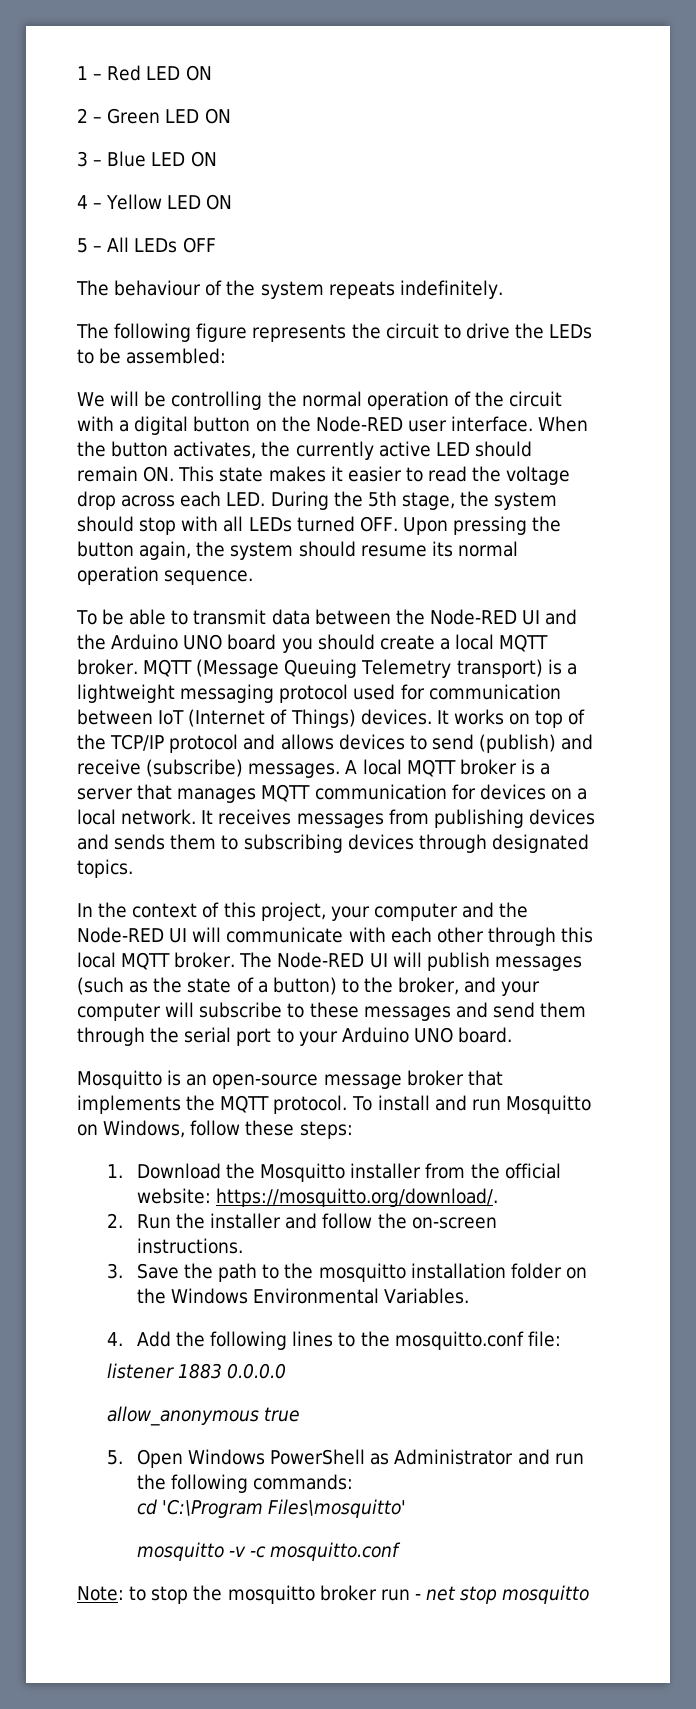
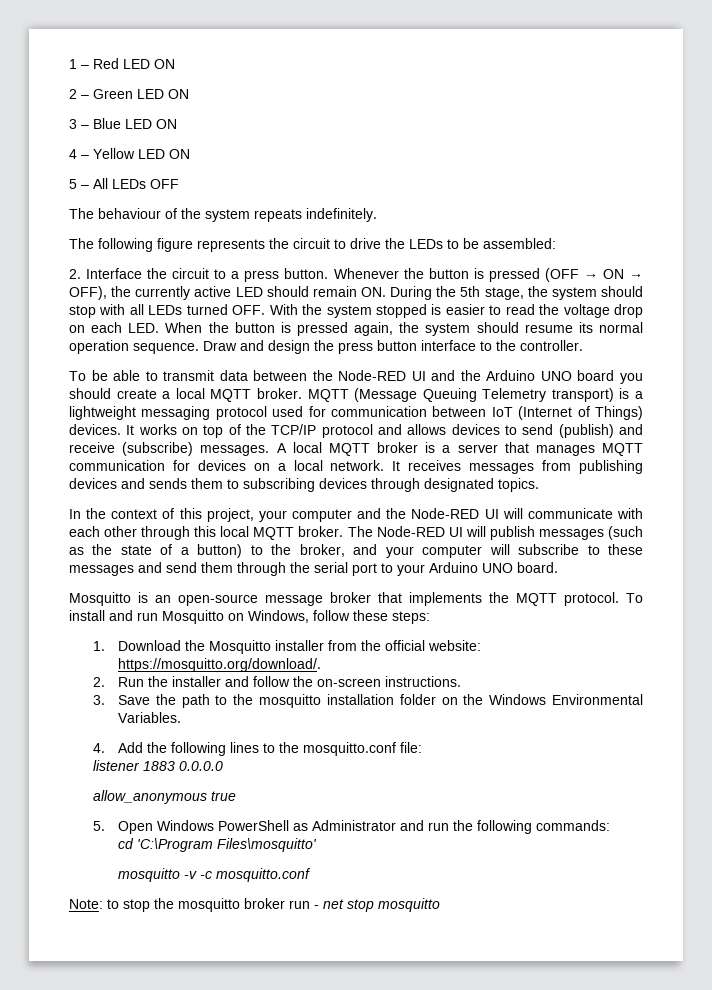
[77,391,563,410] [77,416,589,435] [77,441,257,459] We will be controlling the normal operation of the circuit with a digital button on the Node-RED user interface. When the button activates, -> [69,268,643,282] [69,286,107,300] 2. Interface the circuit to a press button. Whenever the button is pressed (OFF → ON → OFF),
[178,466,571,485] [77,491,266,510] This state makes it easier to read the voltage drop across each LED. -> (387, 292) none
[402,516,562,535] [77,541,134,557] Upon pressing the button -> [269,304,643,318] [69,322,348,336] With the system stopped is easier to read the voltage drop on each LED. When the button is pressed
(254, 577) none -> [203,340,583,354] Draw and design the press button interface to the controller.

